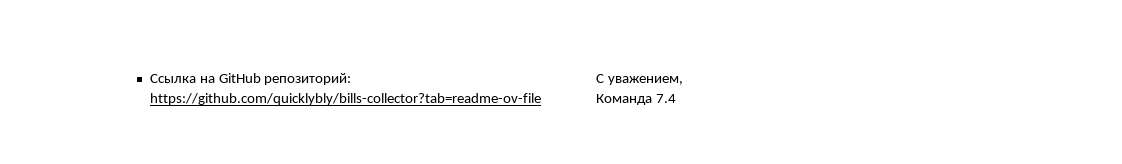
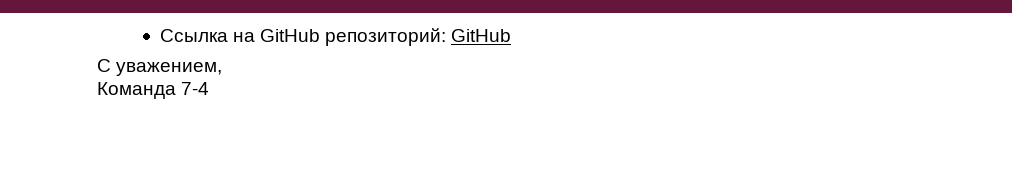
[149,93,541,105] https://github.com/quicklybly/bills-collector?tab=readme-ov-file -> [451,29,512,42] GitHub
[655,94,676,103] 7.4 -> [181,82,210,95] 7-4

